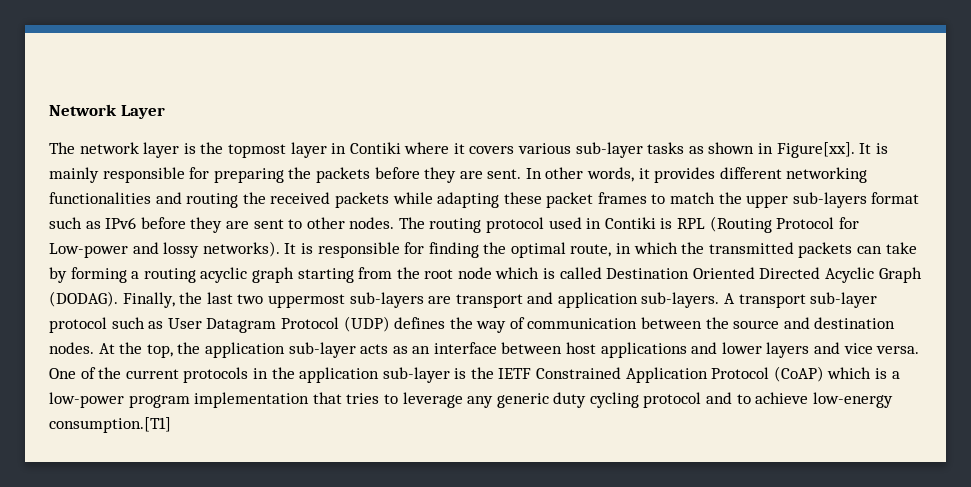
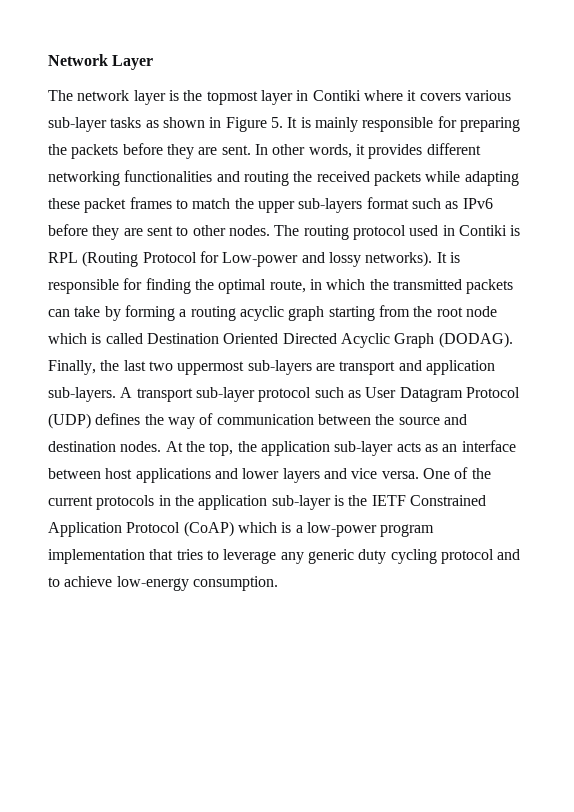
[776,142,855,158] Figure[xx]. -> [225,117,283,132] Figure 5.
[49,417,171,433] consumption.[T1] -> [192,576,278,591] consumption.

